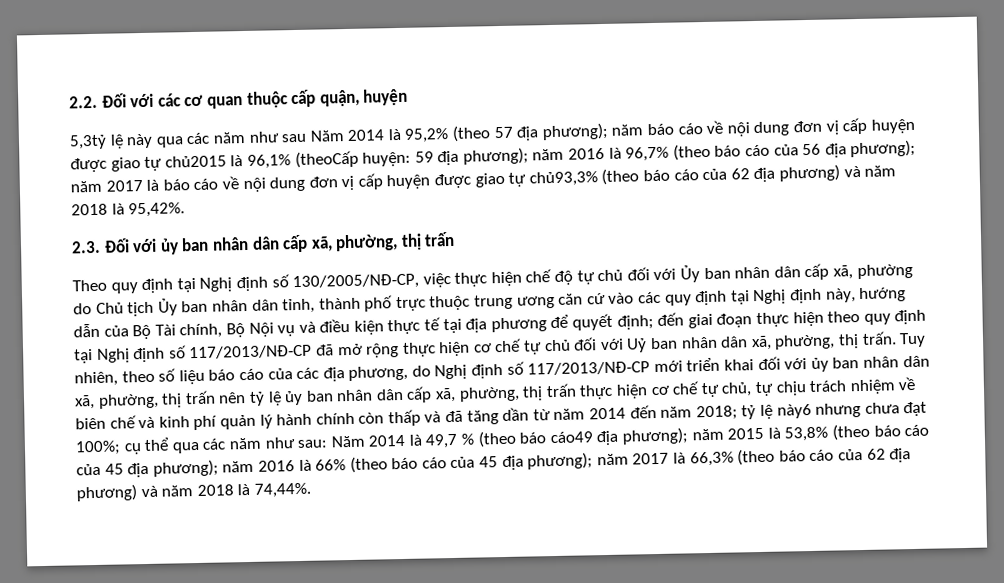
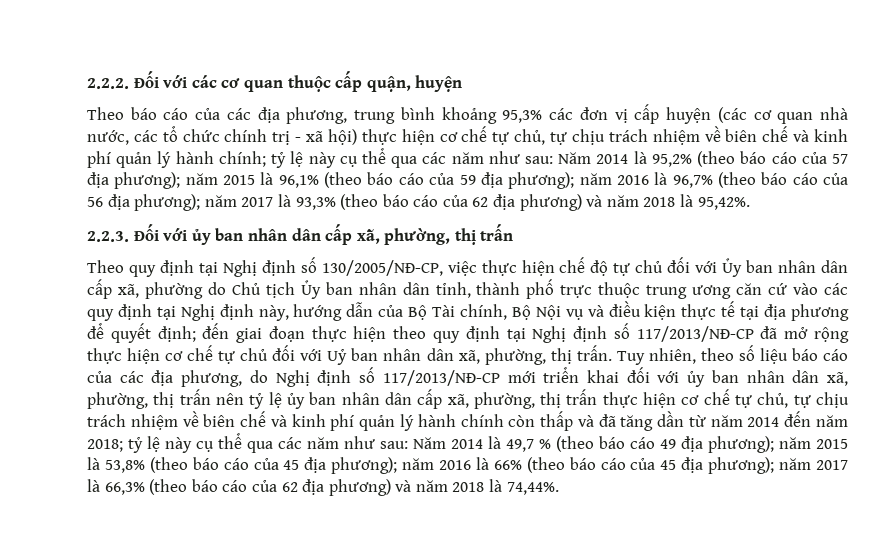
[69,95,98,109] 2.2. -> [87,78,129,89] 2.2.2.
[69,131,308,150] 5,3tỷ lệ này qua các năm như sau -> [87,104,848,124] [87,126,848,145] [87,148,554,168] Theo báo cáo của các địa phương, trung bình khoảng 95,3% các đơn vị cấp huyện (các cơ quan nhà nước, các tổ chức chính trị - xã hội) thực hiện cơ chế tự chủ, tự chịu trách nhiệm về biên chế và kinh phí quản lý hành chính; tỷ lệ này cụ thể qua các năm như sau:
(492, 133) none -> [740,151,827,164] báo cáo của
[647,117,915,137] [70,150,412,173] báo cáo về nội dung đơn vị cấp huyện được giao tự chủ2015 là 96,1% (theoCấp huyện: -> [223,172,455,188] 2015 là 96,1% (theo báo cáo của
[162,171,598,193] báo cáo về nội dung đơn vị cấp huyện được giao tự chủ93,3% -> [295,197,336,210] 93,3%
[71,240,101,254] 2.3. -> [87,231,129,242] 2.2.3.
[776,401,928,419] [75,440,121,456] này6 nhưng chưa đạt 100%; -> [165,437,192,453] này
[549,431,593,444] cáo49 -> [630,437,676,449] cáo 49

